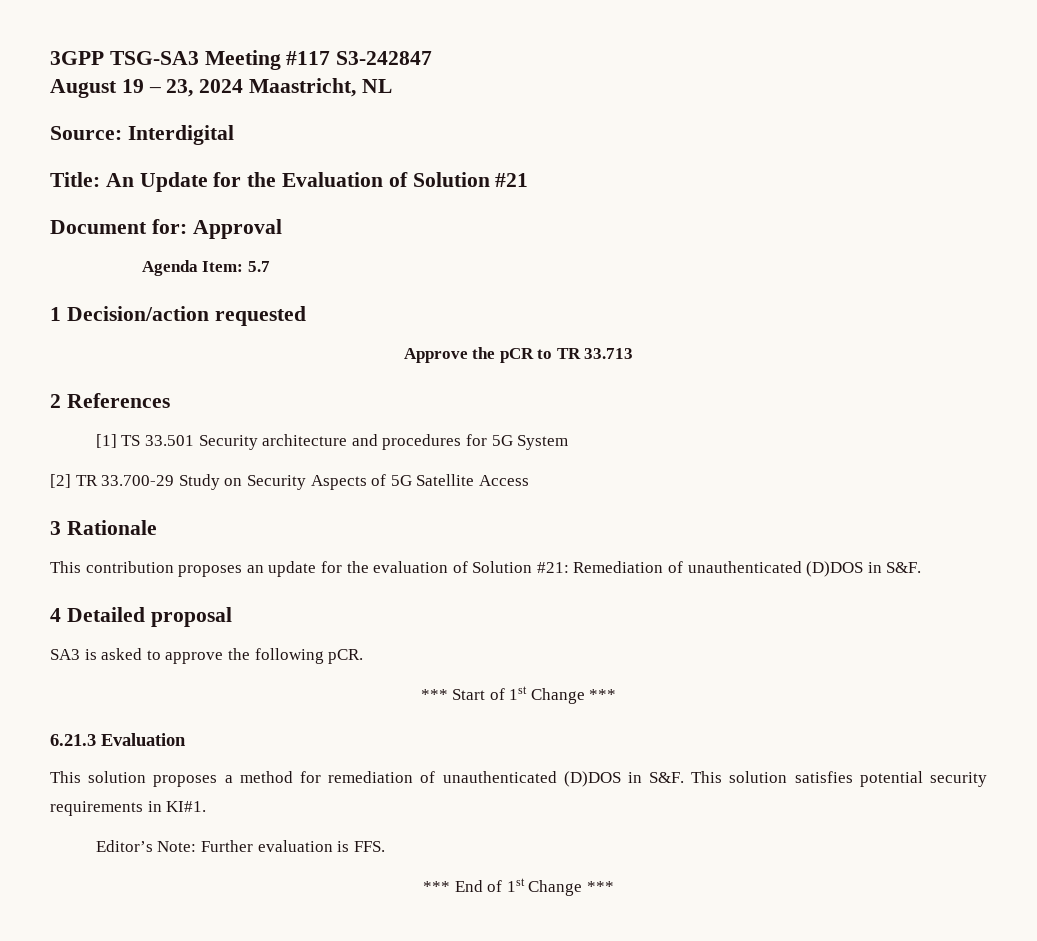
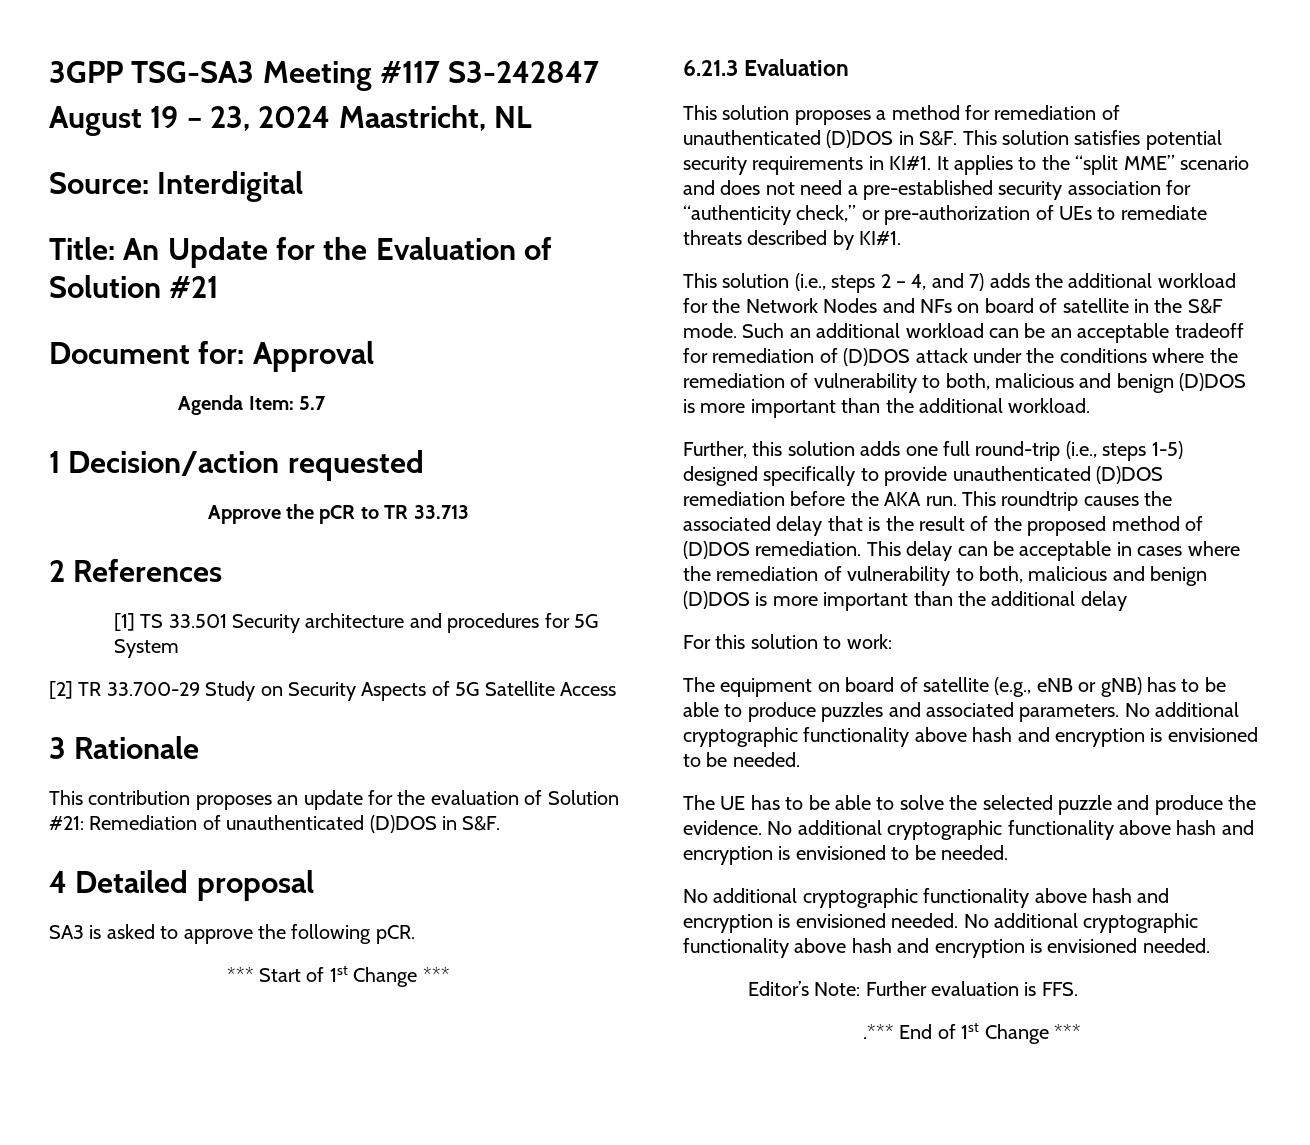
(207, 806) none -> [936,155,1249,175] [683,180,1192,200] [683,205,1207,225] [683,230,902,250] [683,273,1236,293] [683,298,1223,314] [683,323,1244,343] [683,348,1238,366] [683,373,1247,393] [683,398,1091,418] [683,441,1183,461] [683,466,1163,486] [683,491,1173,511] [683,516,1203,536] [683,541,1240,561] [683,566,1208,586] [683,591,1127,611] [683,634,892,649] [683,677,1226,697] [683,702,1240,722] [683,727,1258,747] [683,752,800,767] [683,795,1257,815] [683,820,1254,840] [683,845,1008,865] [683,888,1170,908] [683,913,1199,933] [683,938,1210,958] It applies to the “split MME” scenario and does not need a pre-established security association for “authenticity check,” or pre-authorization of UEs to remediate threats described by KI#1. // This solution (i.e., steps 2 – 4, and 7) adds the additional workload for the Network Nodes and NFs on board of satellite in the S&F mode. Such an additional workload can be an acceptable tradeoff for remediation of (D)DOS attack under the conditions where the remediation of vulnerability to both, malicious and benign (D)DOS is more important than the additional workload. // Further, this solution adds one full round-trip (i.e., steps 1-5) designed specifically to provide unauthenticated (D)DOS remediation before the AKA run. This roundtrip causes the associated delay that is the result of the proposed method of (D)DOS remediation. This delay can be acceptable in cases where the remediation of vulnerability to both, malicious and benign (D)DOS is more important than the additional delay // For this solution to work: // The equipment on board of satellite (e.g., eNB or gNB) has to be able to produce puzzles and associated parameters. No additional cryptographic functionality above hash and encryption is envisioned to be needed. // The UE has to be able to solve the selected puzzle and produce the evidence. No additional cryptographic functionality above hash and encryption is envisioned to be needed. // No additional cryptographic functionality above hash and encryption is envisioned needed. No additional cryptographic functionality above hash and encryption is envisioned needed.
[423,881,451,892] *** -> [863,1024,894,1039] .***

